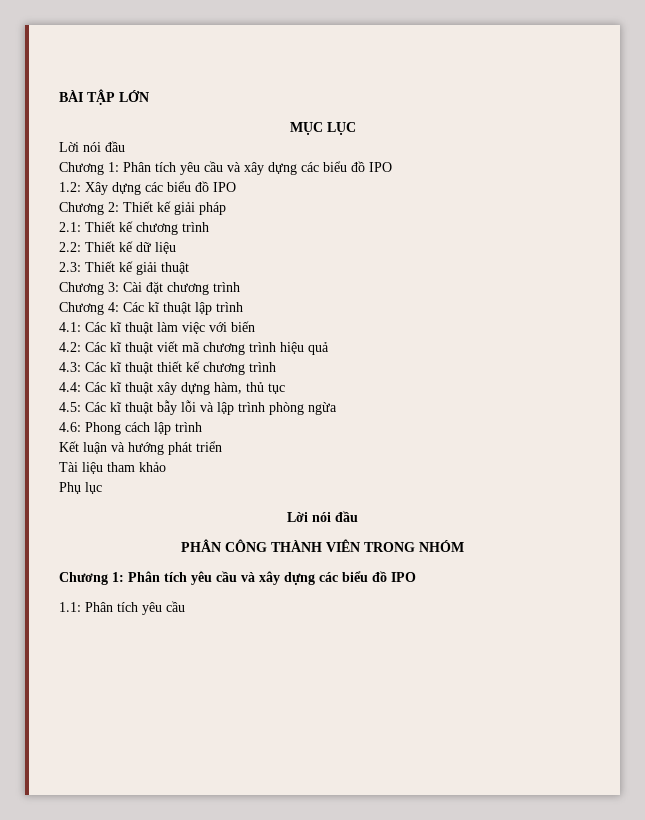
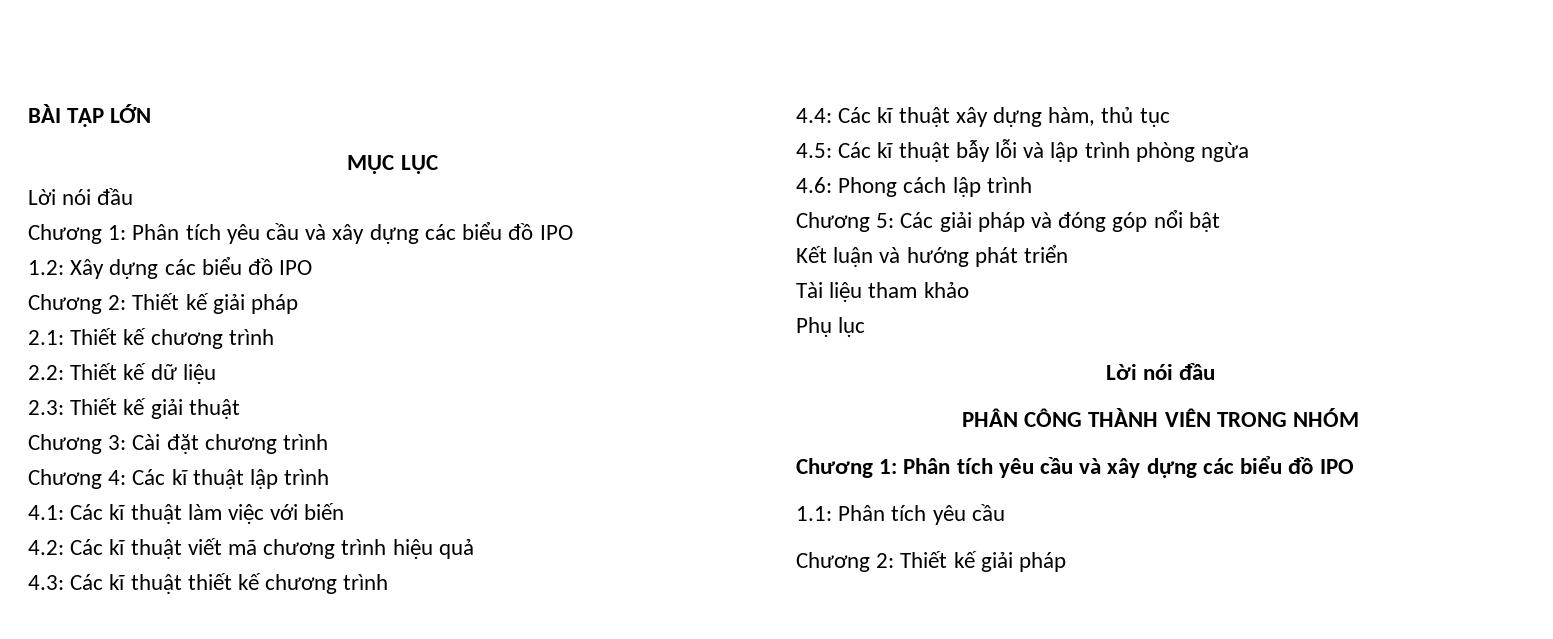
(202, 427) none -> [796,210,1220,232] // Chương 5: Các giải pháp và đóng góp nổi bật
(185, 606) none -> [796,551,1067,572] // Chương 2: Thiết kế giải pháp

